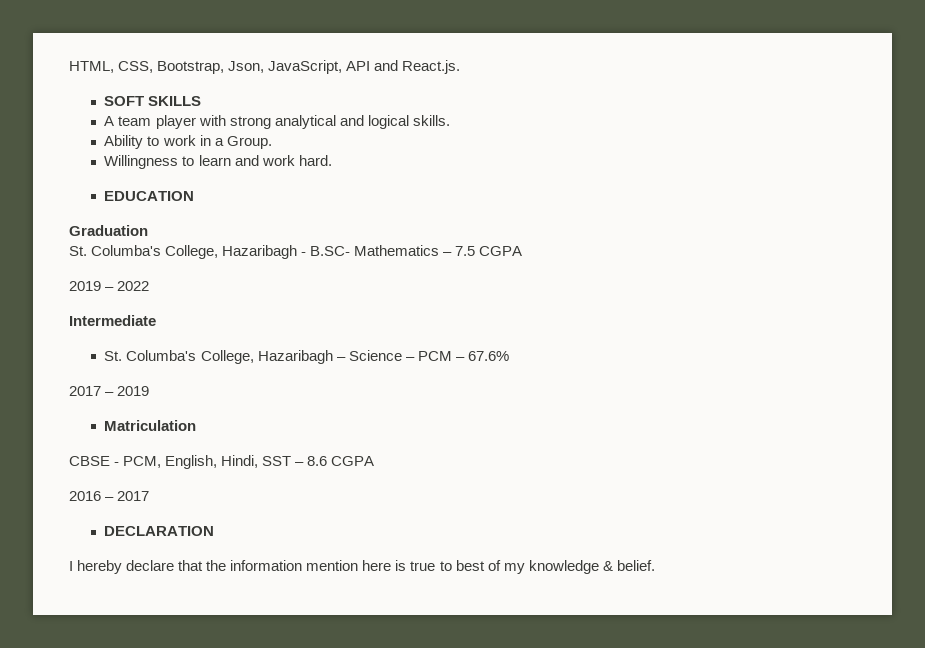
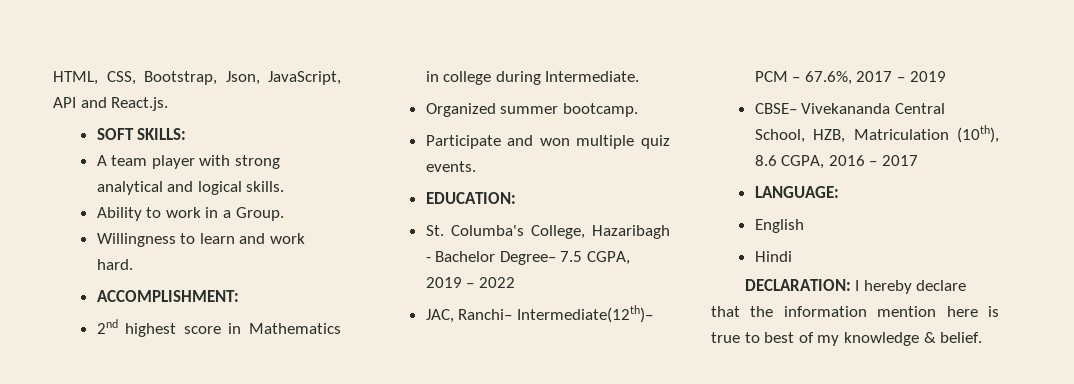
[148,96,202,106] SKILLS -> [137,128,187,140] SKILLS:
[104,191,195,201] [69,225,148,236] [69,245,523,259] [69,281,150,291] [69,315,156,326] [104,350,415,364] EDUCATION // Graduation // St. Columba's College, Hazaribagh - B.SC- Mathematics – 7.5 CGPA // 2019 – 2022 // Intermediate // St. Columba's College, Hazaribagh – Science – -> [96,290,239,302] [96,319,341,337] [425,71,640,85] [425,103,638,117] [425,135,670,149] [425,161,476,172] [425,192,516,204] [425,225,670,239] [425,251,631,265] [425,277,515,288] [425,305,653,323] ACCOMPLISHMENT: // 2nd highest score in Mathematics in college during Intermediate. // Organized summer bootcamp. // Participate and won multiple quiz events. // EDUCATION: // St. Columba's College, Hazaribagh - Bachelor Degree– 7.5 CGPA, 2019 – 2022 // JAC, Ranchi– Intermediate(12th)–
[467,351,509,361] 67.6% // -> [804,71,852,85] 67.6%,
[104,420,197,431] [69,455,375,469] Matriculation // CBSE - PCM, English, Hindi, SST – 8.6 CGPA // -> [754,103,945,114] [754,125,999,143] [754,155,825,169] CBSE– Vivekananda Central School, HZB, Matriculation (10th), 8.6 CGPA,
[104,526,215,536] DECLARATION // -> [754,186,839,198] [754,219,804,233] [754,251,792,262] [744,279,851,291] LANGUAGE: // English // Hindi // DECLARATION:

